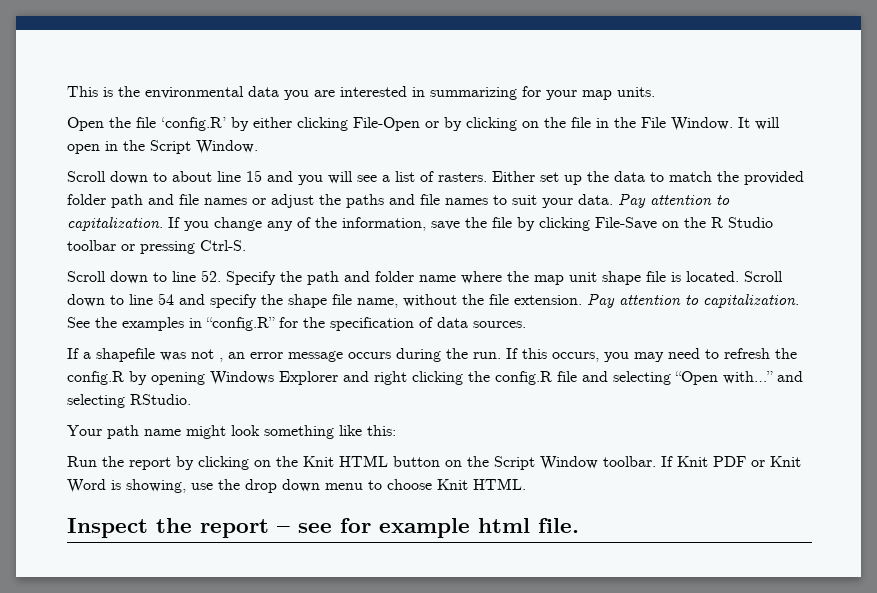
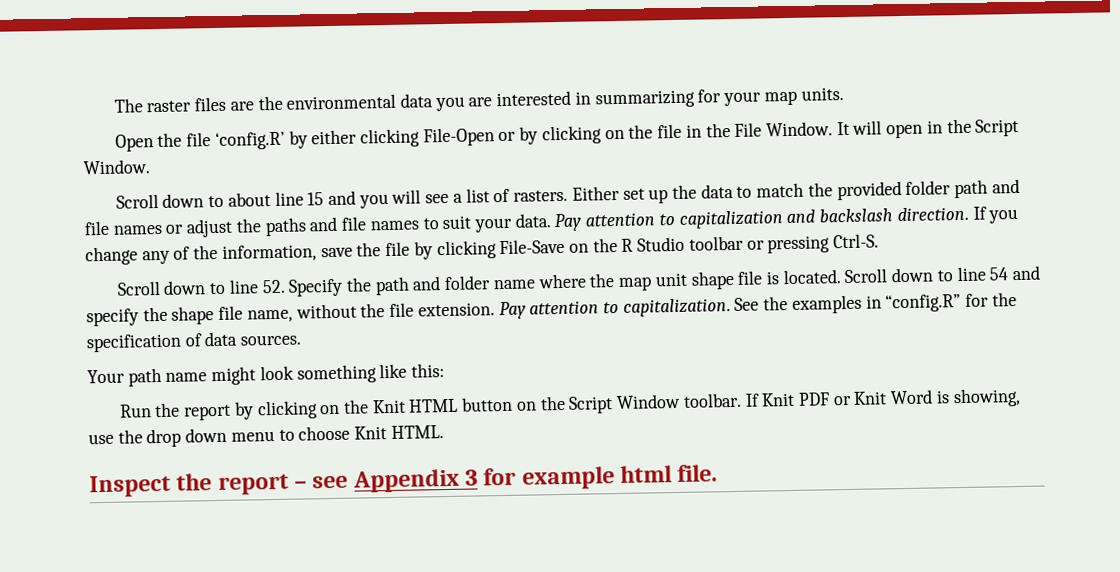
[67,86,113,97] This is -> [113,96,254,113] The raster files are
[67,217,163,231] capitalization. -> [678,206,969,229] capitalization and backslash direction.
[67,348,797,362] [67,371,803,385] [67,394,191,408] // If a shapefile was not , an error message occurs during the run. If this occurs, you may need to refresh the config.R by opening Windows Explorer and right clicking the config.R file and selecting “Open with…” and selecting RStudio. -> (302, 340) none
(332, 528) none -> [352,468,479,493] Appendix 3

